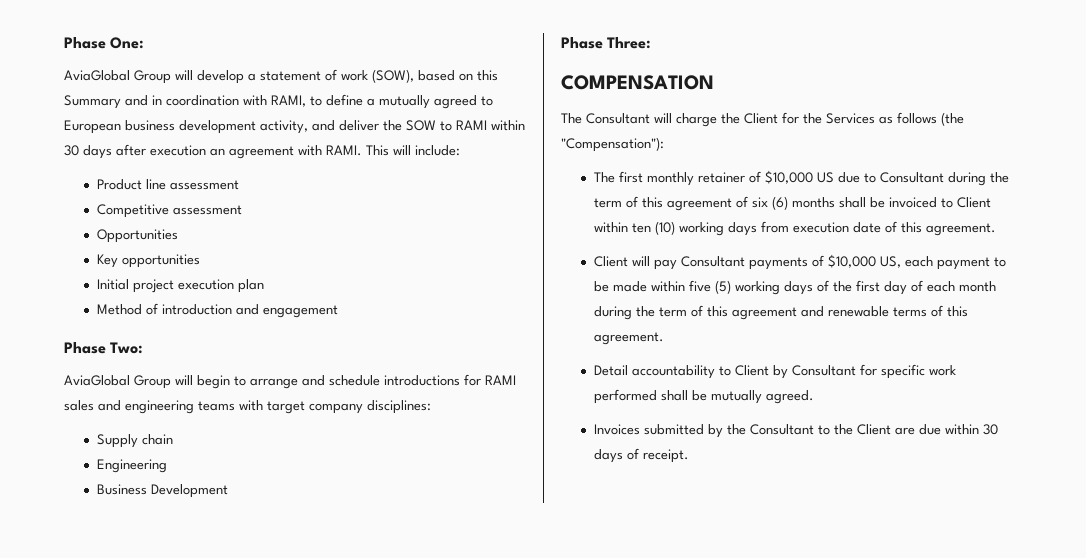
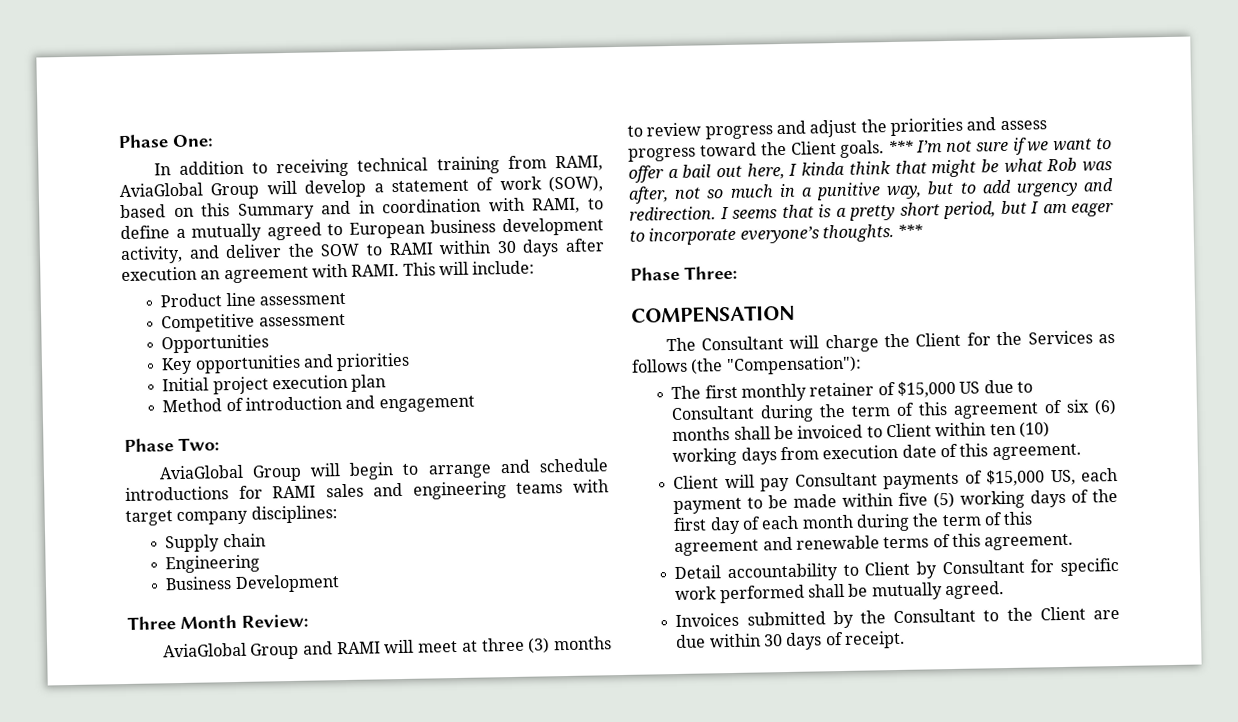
(145, 43) none -> [153,155,603,178] In addition to receiving technical training from RAMI,
(200, 261) none -> [303,352,411,372] and priorities
(228, 491) none -> [127,613,309,630] [162,636,612,660] [627,117,1047,140] [628,137,1112,162] [628,157,1112,183] [628,178,1113,204] [629,200,1114,221] [629,223,924,246] // Three Month Review: // AviaGlobal Group and RAMI will meet at three (3) months to review progress and adjust the priorities and assess progress toward the Client goals. *** I’m not sure if we want to offer a bail out here, I kinda think that might be what Rob was after, not so much in a punitive way, but to add urgency and redirection. I seems that is a pretty short period, but I am eager to incorporate everyone’s thoughts. ***
[764,170,813,184] $10,000 -> [897,380,957,398] $15,000
[827,254,876,268] $10,000 -> [986,469,1046,487] $15,000

